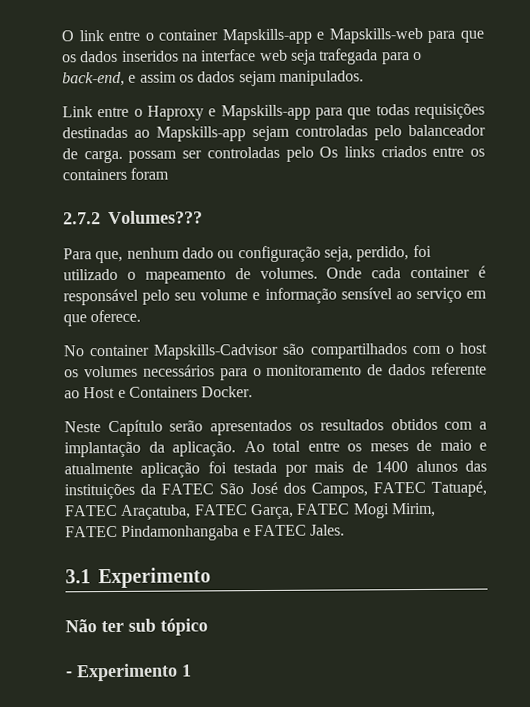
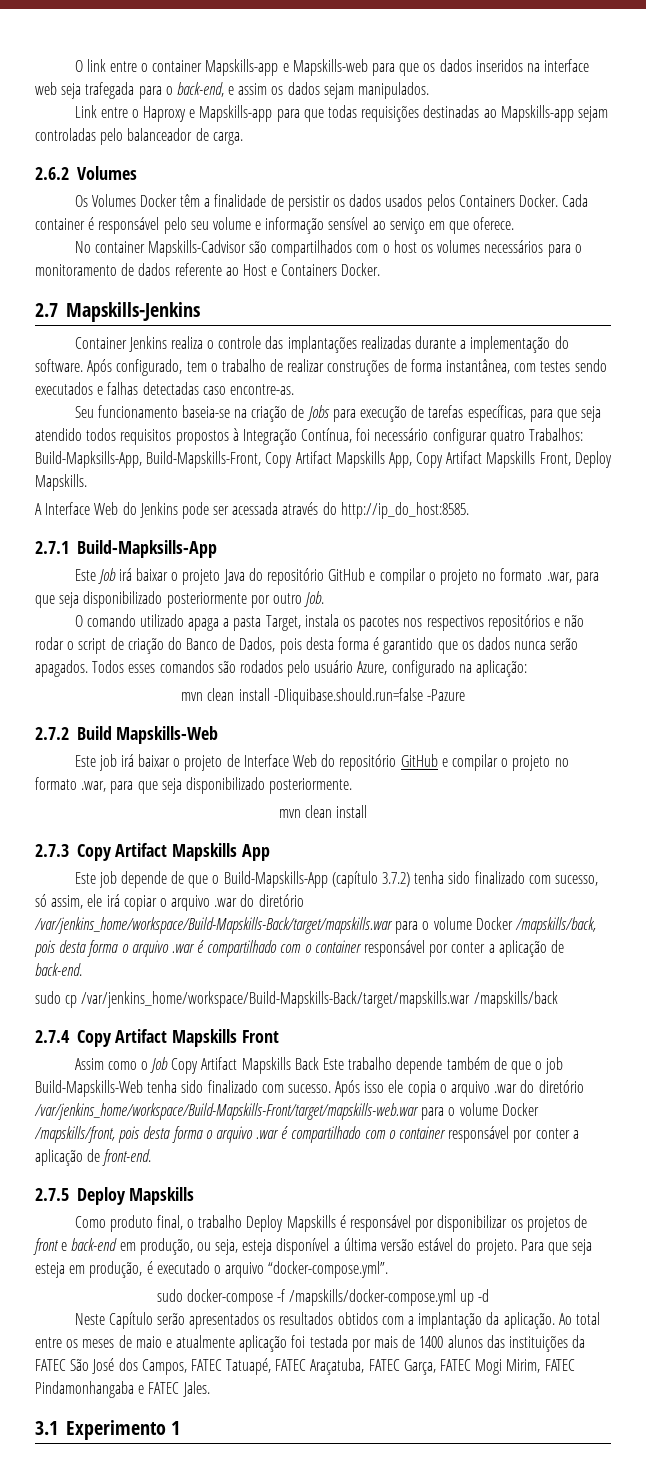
[128,145,485,163] [62,167,170,181] [63,210,203,225] [63,244,432,264] [63,267,402,284] possam ser controladas pelo Os links criados entre os containers foram // 2.7.2 Volumes??? // Para que, nenhum dado ou configuração seja, perdido, foi utilizado o mapeamento de volumes. Onde cada -> [35,166,137,180] [74,194,589,211] // 2.6.2 Volumes // Os Volumes Docker têm a finalidade de persistir os dados usados pelos Containers Docker. Cada
(254, 392) none -> [35,302,200,322] [74,336,569,353] [35,359,607,376] [35,382,294,395] [74,405,602,422] [35,428,584,445] [35,451,612,468] [35,474,87,491] [35,502,469,519] [35,540,217,558] [74,568,599,585] [35,591,325,608] [74,614,585,631] [35,637,579,654] [35,660,528,677] [181,688,465,705] [35,726,219,744] [74,754,569,771] [35,777,353,794] [278,805,368,818] [35,843,270,861] [74,871,598,888] [35,894,304,911] [34,917,596,934] [34,940,564,957] [35,963,82,976] [35,991,558,1008] [35,1029,279,1047] [74,1057,564,1074] [35,1080,584,1097] [34,1103,539,1120] [34,1126,579,1143] [35,1149,152,1166] [35,1187,195,1205] [74,1215,587,1232] [33,1238,593,1255] [35,1261,389,1278] [156,1289,490,1306] // 2.7 Mapskills-Jenkins // Container Jenkins realiza o controle das implantações realizadas durante a implementação do software. Após configurado, tem o trabalho de realizar construções de forma instantânea, com testes sendo executados e falhas detectadas caso encontre-as. // Seu funcionamento baseia-se na criação de Jobs para execução de tarefas específicas, para que seja atendido todos requisitos propostos à Integração Contínua, foi necessário configurar quatro Trabalhos: Build-Mapksills-App, Build-Mapskills-Front, Copy Artifact Mapskills App, Copy Artifact Mapskills Front, Deploy Mapskills. // A Interface Web do Jenkins pode ser acessada através do http://ip_do_host:8585. // 2.7.1 Build-Mapksills-App // Este Job irá baixar o projeto Java do repositório GitHub e compilar o projeto no formato .war, para que seja disponibilizado posteriormente por outro Job. // O comando utilizado apaga a pasta Target, instala os pacotes nos respectivos repositórios e não rodar o script de criação do Banco de Dados, pois desta forma é garantido que os dados nunca serão apagados. Todos esses comandos são rodados pelo usuário Azure, configurado na aplicação: // mvn clean install -Dliquibase.should.run=false -Pazure // 2.7.2 Build Mapskills-Web // Este job irá baixar o projeto de Interface Web do repositório GitHub e compilar o projeto no formato .war, para que seja disponibilizado posteriormente. // mvn clean install // 2.7.3 Copy Artifact Mapskills App // Este job depende de que o Build-Mapskills-App (capítulo 3.7.2) tenha sido finalizado com sucesso, só assim, ele irá copiar o arquivo .war do diretório /var/jenkins_home/workspace/Build-Mapskills-Back/target/mapskills.war para o volume Docker /mapskills/back, pois desta forma o arquivo .war é compartilhado com o container responsável por conter a aplicação de back-end. // sudo cp /var/jenkins_home/workspace/Build-Mapskills-Back/target/mapskills.war /mapskills/back // 2.7.4 Copy Artifact Mapskills Front // Assim como o Job Copy Artifact Mapskills Back Este trabalho depende também de que o job Build-Mapskills-Web tenha sido finalizado com sucesso. Após isso ele copia o arquivo .war do diretório /var/jenkins_home/workspace/Build-Mapskills-Front/target/mapskills-web.war para o volume Docker /mapskills/front, pois desta forma o arquivo .war é compartilhado com o container responsável por conter a aplicação de front-end. // 2.7.5 Deploy Mapskills // Como produto final, o trabalho Deploy Mapskills é responsável por disponibilizar os projetos de front e back-end em produção, ou seja, esteja disponível a última versão estável do projeto. Para que seja esteja em produção, é executado o arquivo “docker-compose.yml”. // sudo docker-compose -f /mapskills/docker-compose.yml up -d
[65,618,208,636] [66,663,178,682] // Não ter sub tópico // - Experimento -> (166, 1430) none

